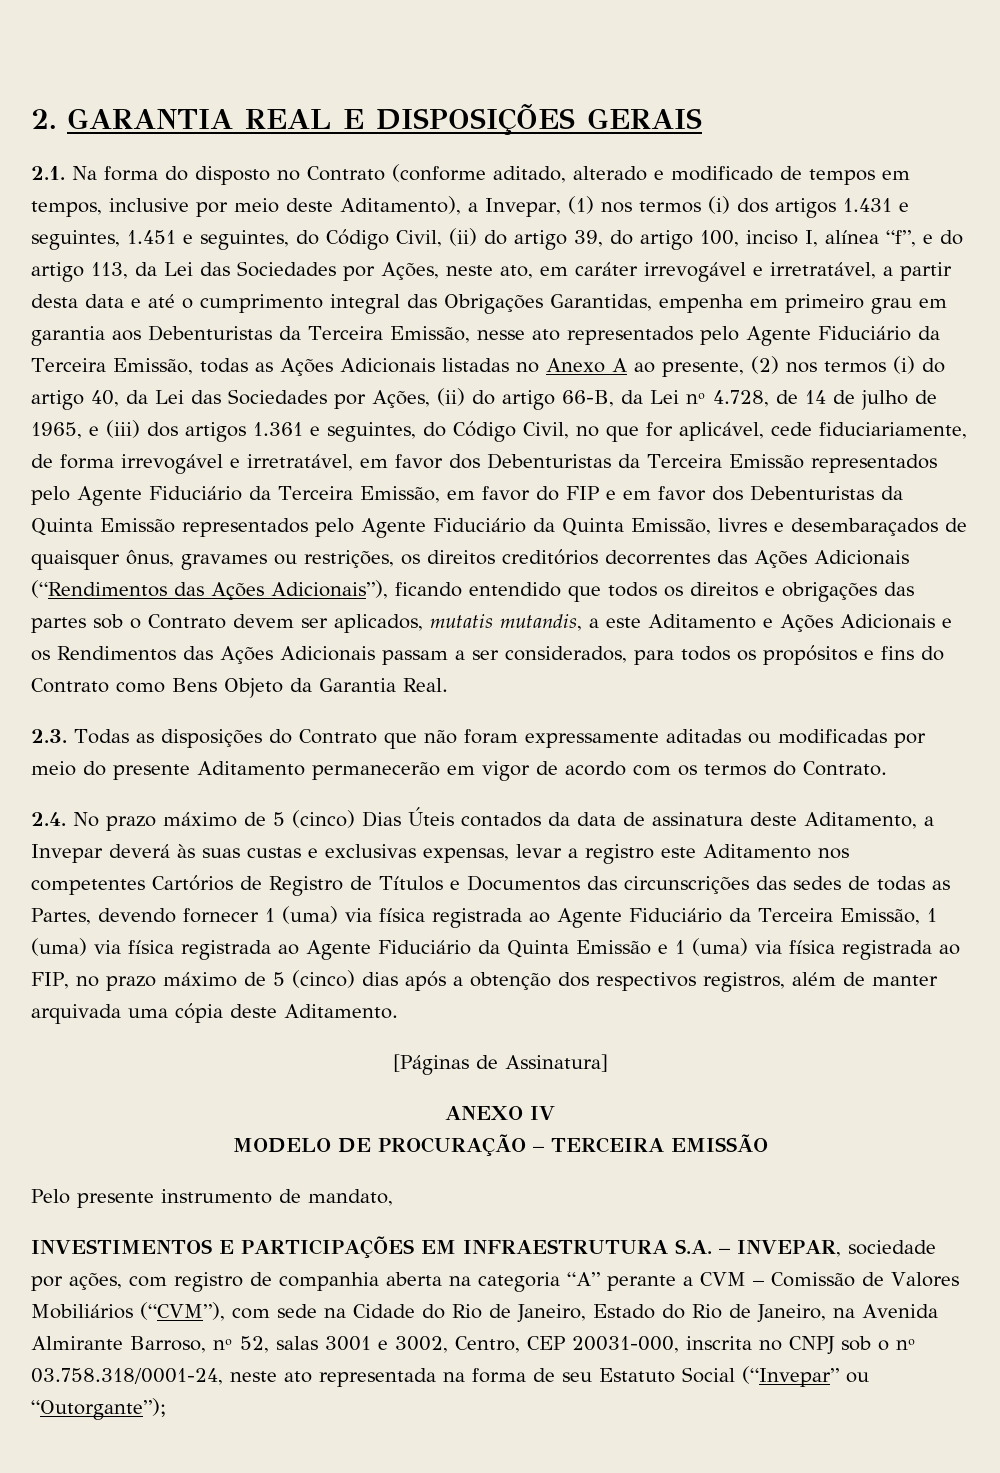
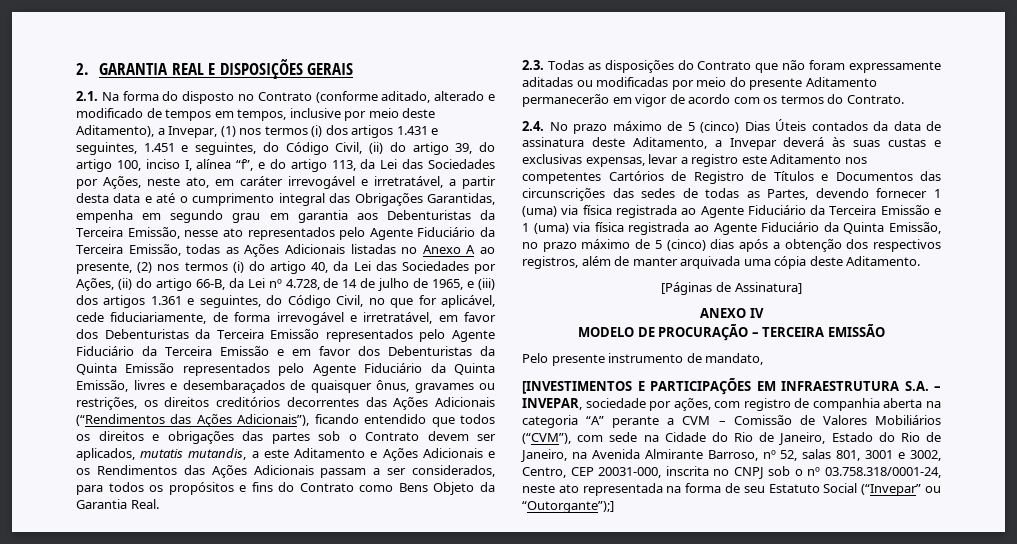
[785,294,864,313] primeiro -> [170,210,224,223] segundo
[359,486,599,503] Emissão, em favor do FIP -> [220,346,269,356] Emissão
[839,908,920,925] Emissão, -> [880,205,941,215] Emissão e
[576,938,960,960] [31,972,69,989] Emissão e 1 (uma) via física registrada ao FIP, -> [889,222,941,234] Emissão,
[31,1239,212,1254] INVESTIMENTOS -> [522,381,632,394] [INVESTIMENTOS
(318, 1343) none -> [836,450,861,461] 801,
[31,1398,166,1420] “Outorgante”); -> [522,501,614,513] “Outorgante”);]

